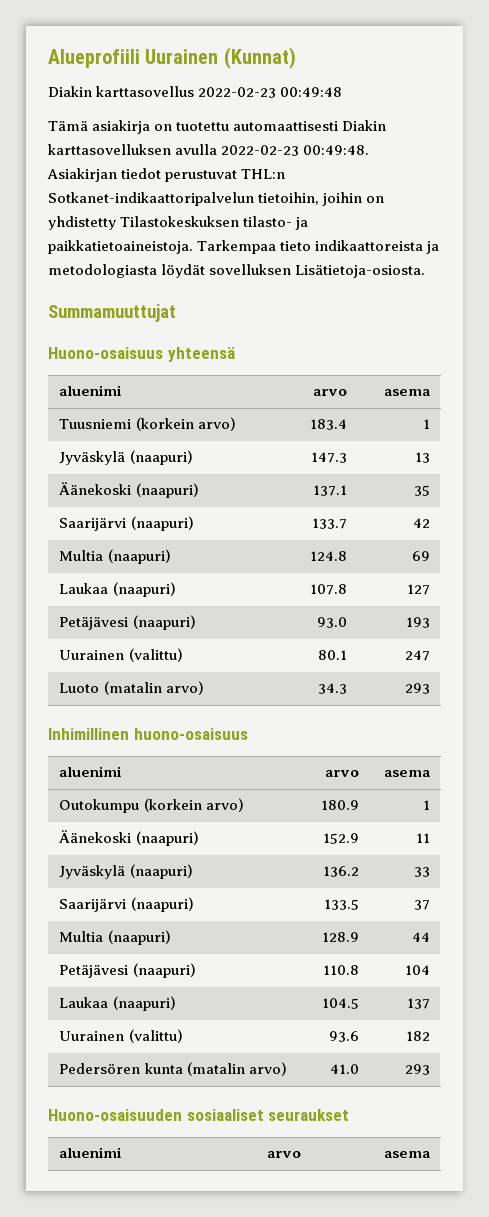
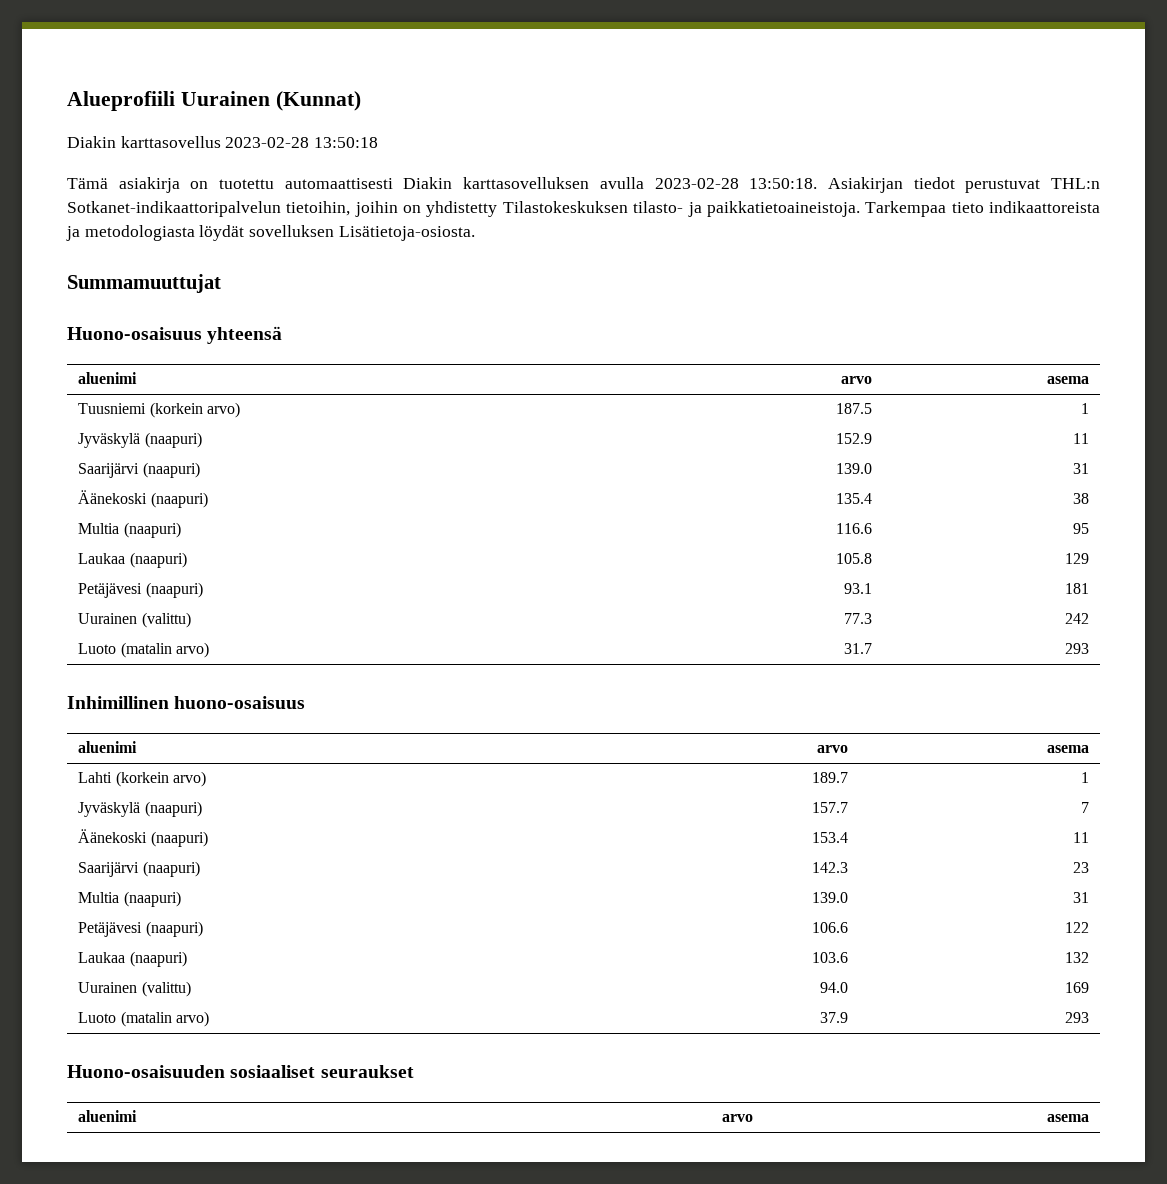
[198,87,343,98] 2022-02-23 00:49:48 -> [225,137,379,148] 2023-02-28 13:50:18
[221,145,370,156] 2022-02-23 00:49:48. -> [654,178,818,189] 2023-02-28 13:50:18.
[309,419,347,430] [422,419,430,429] [59,450,193,465] [310,452,347,463] [414,452,430,463] [59,482,199,498] [312,485,347,496] [413,485,430,496] [59,516,194,531] [311,518,347,529] [412,518,430,528] [59,549,171,564] [309,551,347,561] [411,551,430,561] [59,582,176,597] [309,584,347,595] [406,584,430,595] [59,615,196,630] [316,617,347,628] [405,617,430,628] [59,648,183,662] [317,650,347,660] [404,650,430,661] [59,681,204,695] [317,683,347,694] 183.4 | 1 // Jyväskylä (naapuri) | 147.3 | 13 // Äänekoski (naapuri) | 137.1 | 35 // Saarijärvi (naapuri) | 133.7 | 42 // Multia (naapuri) | 124.8 | 69 // Laukaa (naapuri) | 107.8 | 127 // Petäjävesi (naapuri) | 93.0 | 193 // Uurainen (valittu) | 80.1 | 247 // Luoto (matalin arvo) | 34.3 -> [835,403,872,414] [1080,403,1089,414] [78,432,202,448] [835,433,872,444] [1072,433,1089,444] [78,462,200,478] [835,463,872,474] [1072,463,1089,474] [78,490,208,508] [835,493,872,504] [1072,493,1089,504] [78,522,181,538] [835,523,872,534] [1072,523,1089,534] [78,552,187,568] [835,553,872,564] [1064,553,1089,564] [78,582,203,598] [843,583,872,594] [1064,583,1089,594] [78,612,191,628] [843,613,872,624] [1064,613,1089,624] [78,642,209,658] [843,643,872,654] 187.5 | 1 // Jyväskylä (naapuri) | 152.9 | 11 // Saarijärvi (naapuri) | 139.0 | 31 // Äänekoski (naapuri) | 135.4 | 38 // Multia (naapuri) | 116.6 | 95 // Laukaa (naapuri) | 105.8 | 129 // Petäjävesi (naapuri) | 93.1 | 181 // Uurainen (valittu) | 77.3 | 242 // Luoto (matalin arvo) | 31.7
[59,798,244,813] [320,800,359,810] [422,800,430,810] [59,830,199,846] [322,833,359,844] [415,833,430,843] [59,864,193,879] [322,866,359,877] [413,867,430,877] [59,897,194,912] [323,899,359,910] [413,900,430,910] [59,930,171,945] [321,932,359,942] [411,932,430,942] [59,963,196,978] [322,965,359,975] [404,965,430,975] [59,996,176,1011] [321,998,359,1009] [406,998,430,1009] [59,1029,183,1043] [328,1031,359,1042] [405,1031,430,1041] [59,1062,287,1076] [329,1064,359,1074] Outokumpu (korkein arvo) | 180.9 | 1 // Äänekoski (naapuri) | 152.9 | 11 // Jyväskylä (naapuri) | 136.2 | 33 // Saarijärvi (naapuri) | 133.5 | 37 // Multia (naapuri) | 128.9 | 44 // Petäjävesi (naapuri) | 110.8 | 104 // Laukaa (naapuri) | 104.5 | 137 // Uurainen (valittu) | 93.6 | 182 // Pedersören kunta (matalin arvo) | 41.0 -> [78,771,206,787] [811,772,848,783] [1080,772,1089,783] [78,801,202,817] [811,802,848,813] [1080,802,1089,813] [78,829,208,847] [811,832,848,843] [1072,832,1089,843] [78,861,200,877] [811,862,848,873] [1072,862,1089,873] [78,891,181,907] [811,892,848,903] [1072,892,1089,903] [78,921,203,937] [811,922,848,933] [1064,922,1089,933] [78,951,187,967] [811,952,848,963] [1064,952,1089,963] [78,981,191,997] [819,982,848,993] [1064,982,1089,993] [78,1011,209,1027] [819,1012,848,1023] Lahti (korkein arvo) | 189.7 | 1 // Jyväskylä (naapuri) | 157.7 | 7 // Äänekoski (naapuri) | 153.4 | 11 // Saarijärvi (naapuri) | 142.3 | 23 // Multia (naapuri) | 139.0 | 31 // Petäjävesi (naapuri) | 106.6 | 122 // Laukaa (naapuri) | 103.6 | 132 // Uurainen (valittu) | 94.0 | 169 // Luoto (matalin arvo) | 37.9

